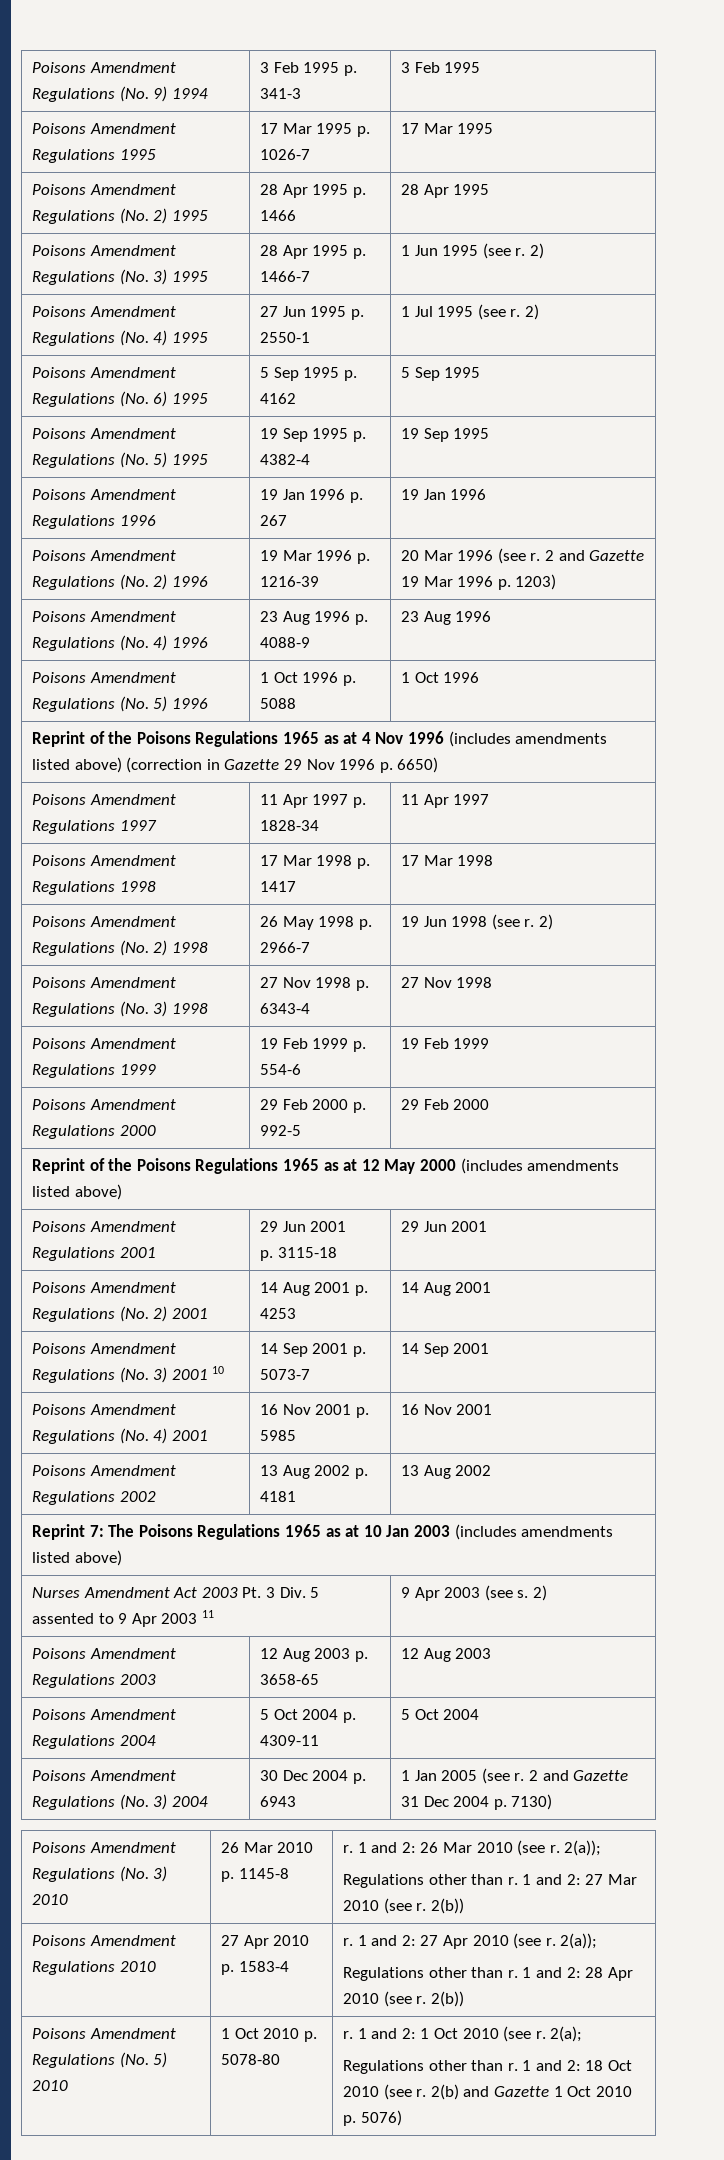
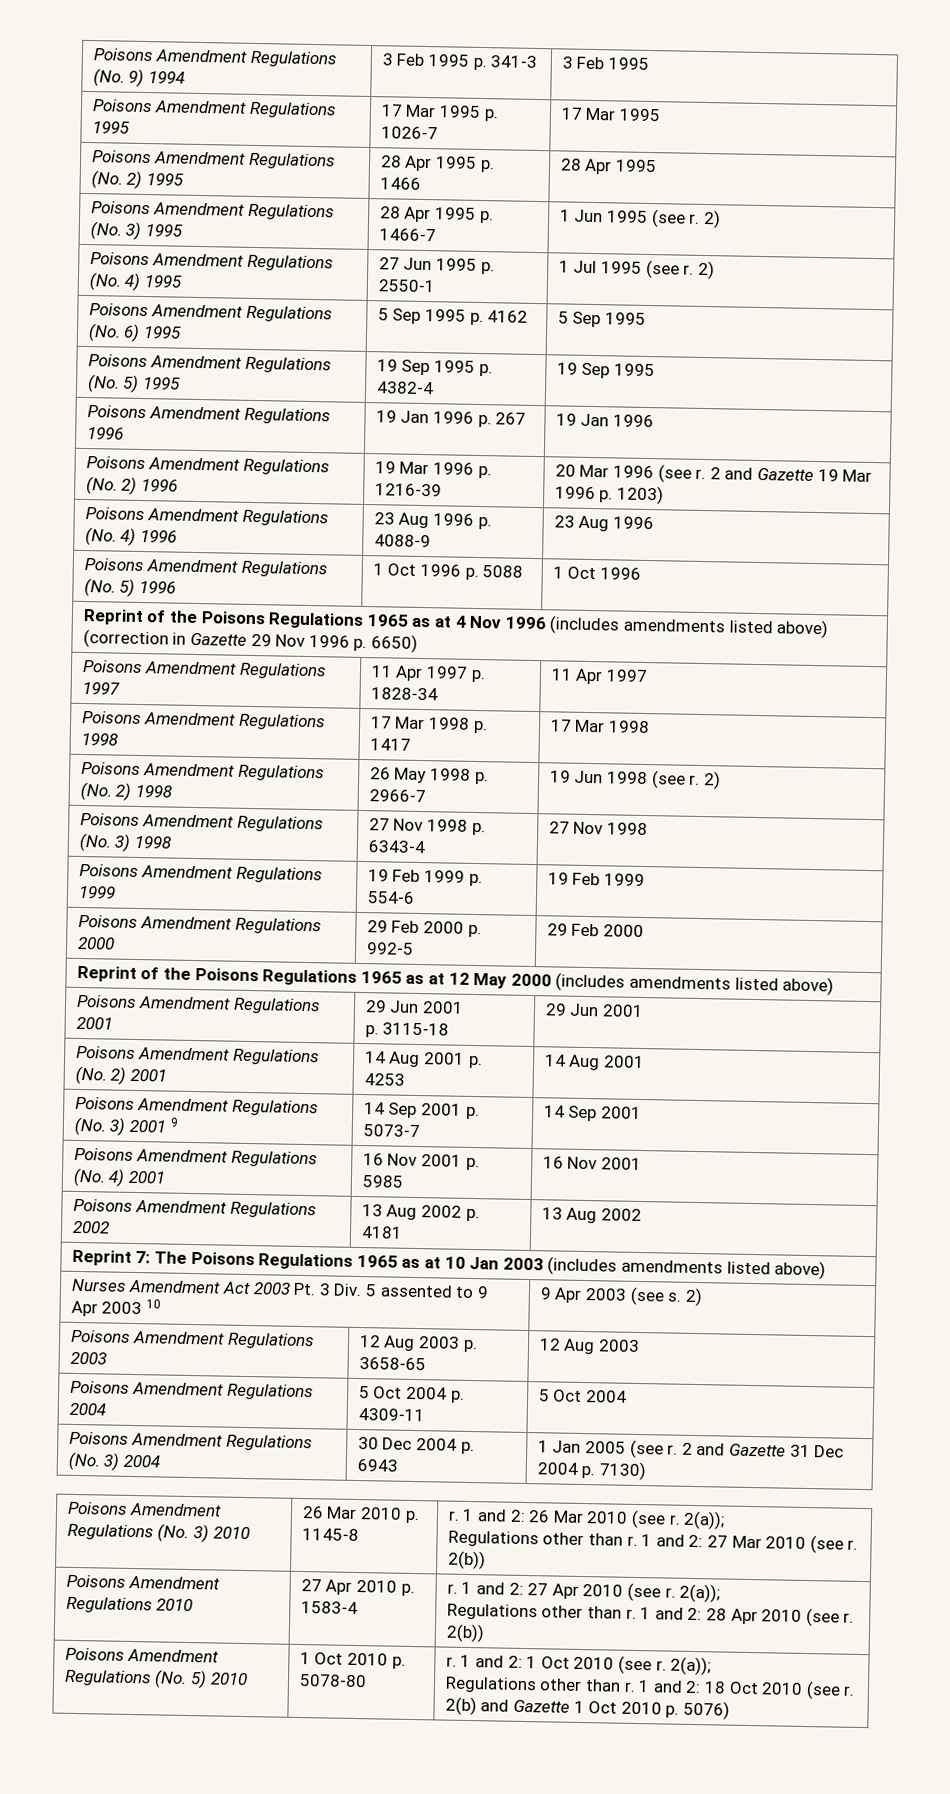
[212,1366,225,1374] 10 -> [169,1117,179,1127] 9
[202,1610,215,1618] 11 -> [146,1299,162,1309] 10
[550,2026,583,2042] 2(a); -> [670,1656,712,1676] 2(a));

